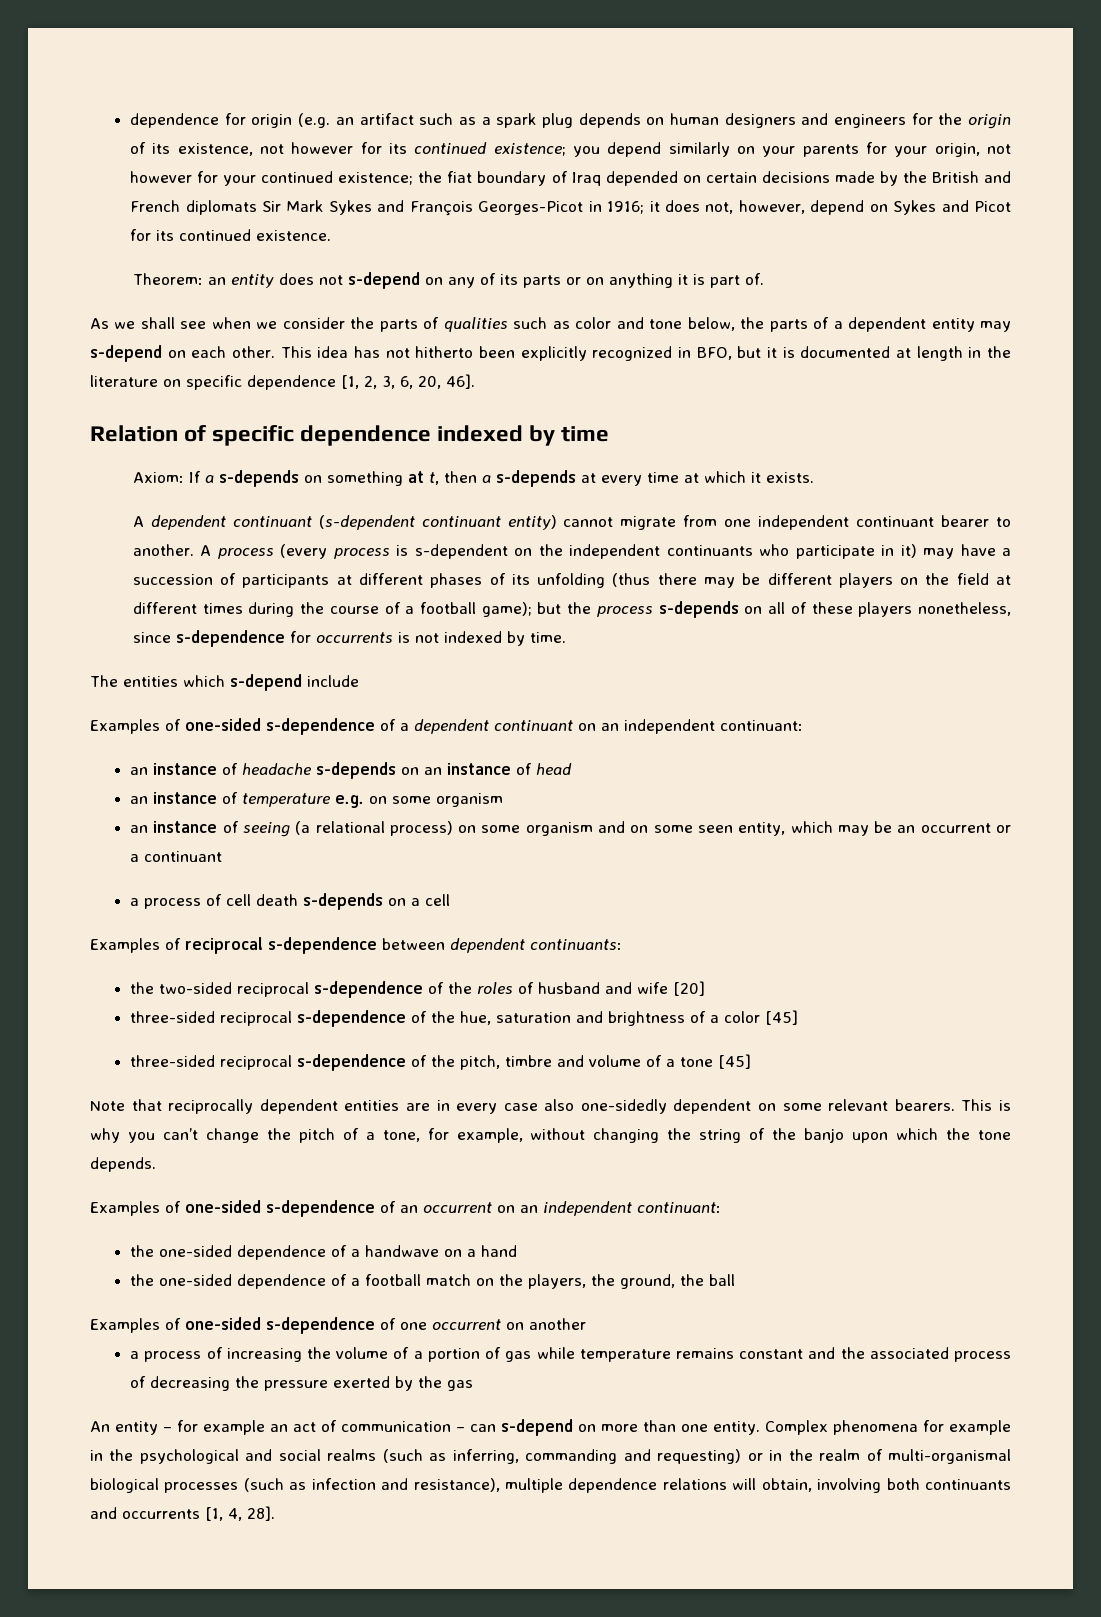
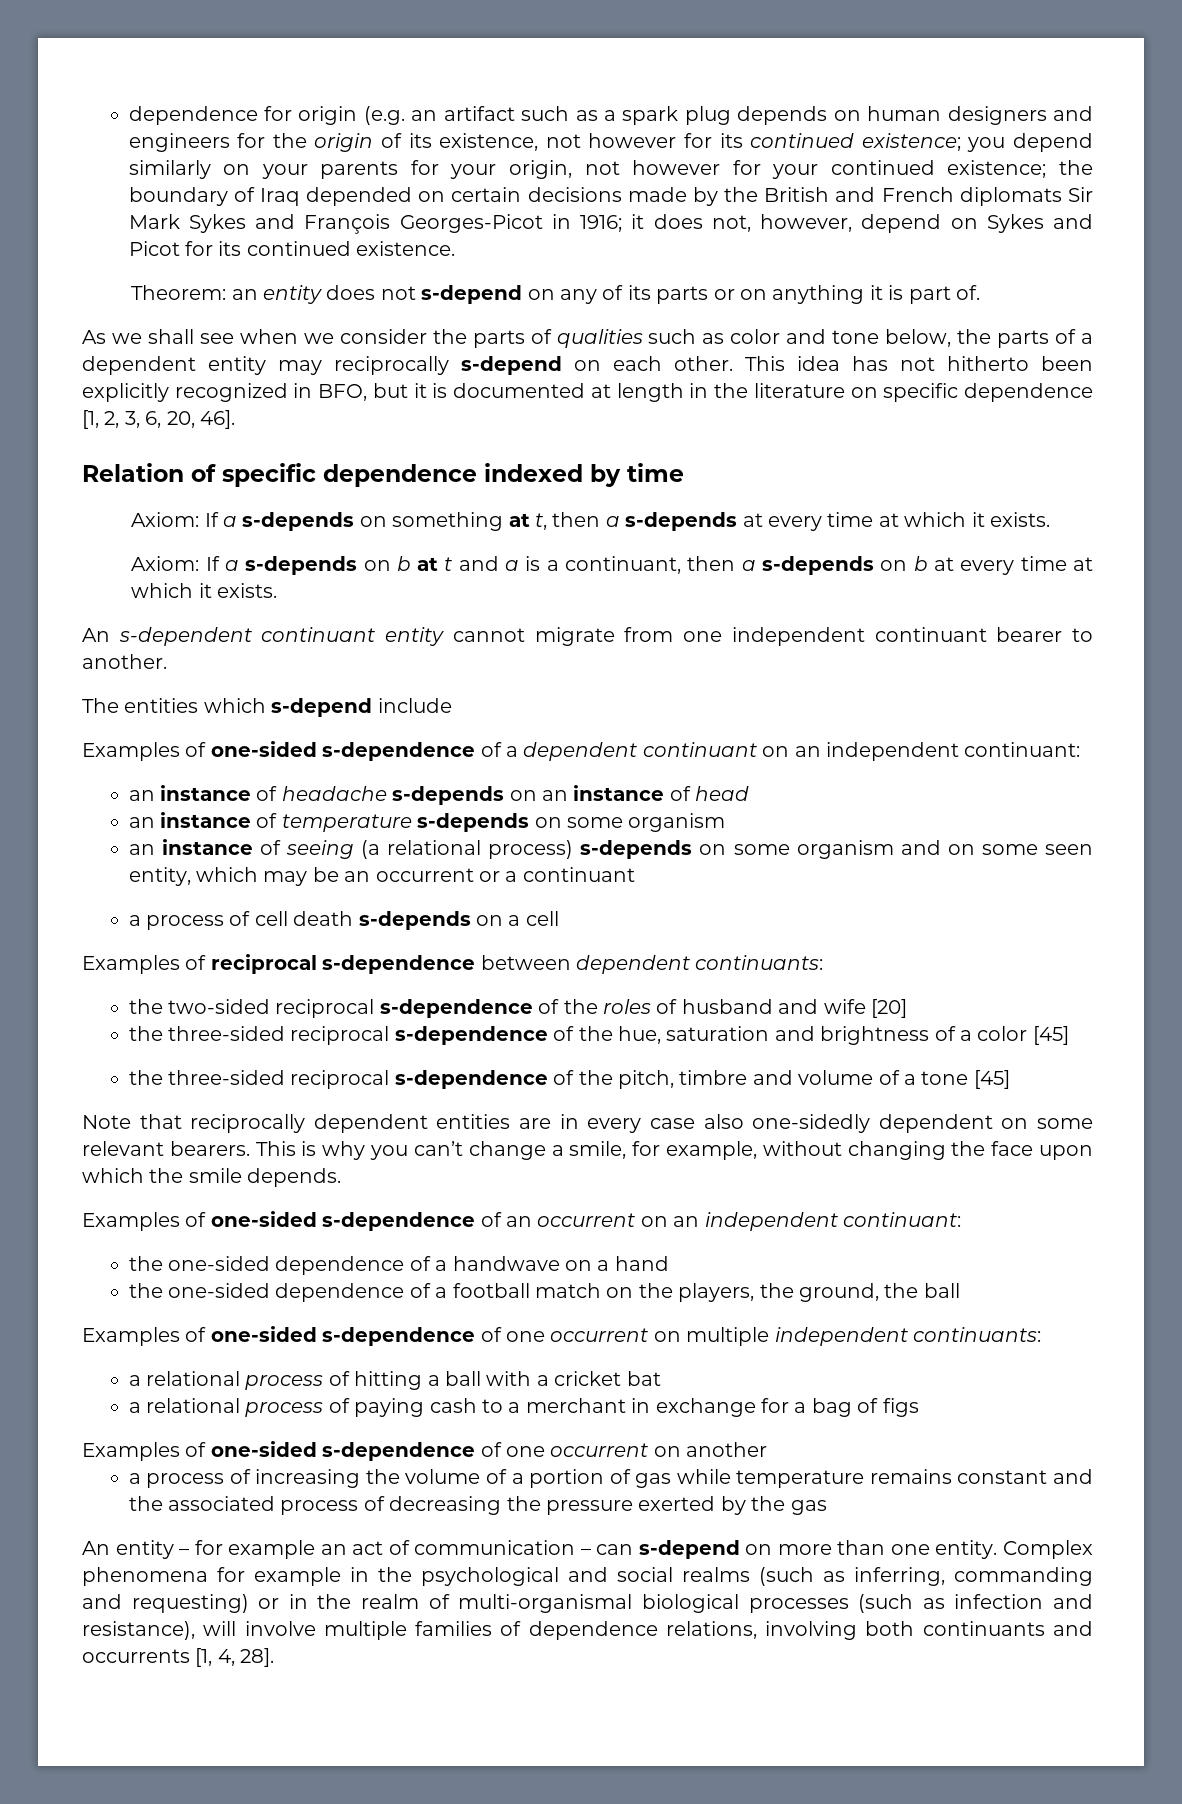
[447,171,473,183] fiat -> (1093, 167) none
(1012, 326) none -> [334,356,449,375] reciprocally
[132,515,557,530] A dependent continuant (s-dependent continuant entity) -> [131,556,1093,575] [131,583,278,598] [82,627,445,646] Axiom: If a s-depends on b at t and a is a continuant, then a s-depends on b at every time at which it exists. // An s-dependent continuant entity
[200,544,1012,559] [132,573,1012,588] [132,601,1012,618] [132,630,566,647] A process (every process is s-dependent on the independent continuants who participate in it) may have a succession of participants at different phases of its unfolding (thus there may be different players on the field at different times during the course of a football game); but the process s-depends on all of these players nonetheless, since s-dependence for occurrents is not indexed by time. -> (167, 661) none
[335,795,365,808] e.g. -> [417,813,530,832] s-depends
(453, 828) none -> [580,840,693,859] s-depends
(706, 988) none -> [128,1026,163,1041] the
(799, 1017) none -> [128,1070,163,1085] the
[266,1128,420,1143] the pitch of a tone, -> [551,1141,627,1159] a smile,
[699,1128,845,1143] string of the banjo -> [991,1141,1034,1156] face
[978,1130,1012,1140] tone -> [188,1168,242,1183] smile
(736, 1280) none -> [82,1326,1041,1346] [128,1371,661,1390] [128,1398,919,1417] // Examples of one-sided s-dependence of one occurrent on multiple independent continuants: // a relational process of hitting a ball with a cricket bat // a relational process of paying cash to a merchant in exchange for a bag of figs
[505,1478,812,1493] multiple dependence relations will obtain, -> [203,1621,757,1640] will involve multiple families of dependence relations,

